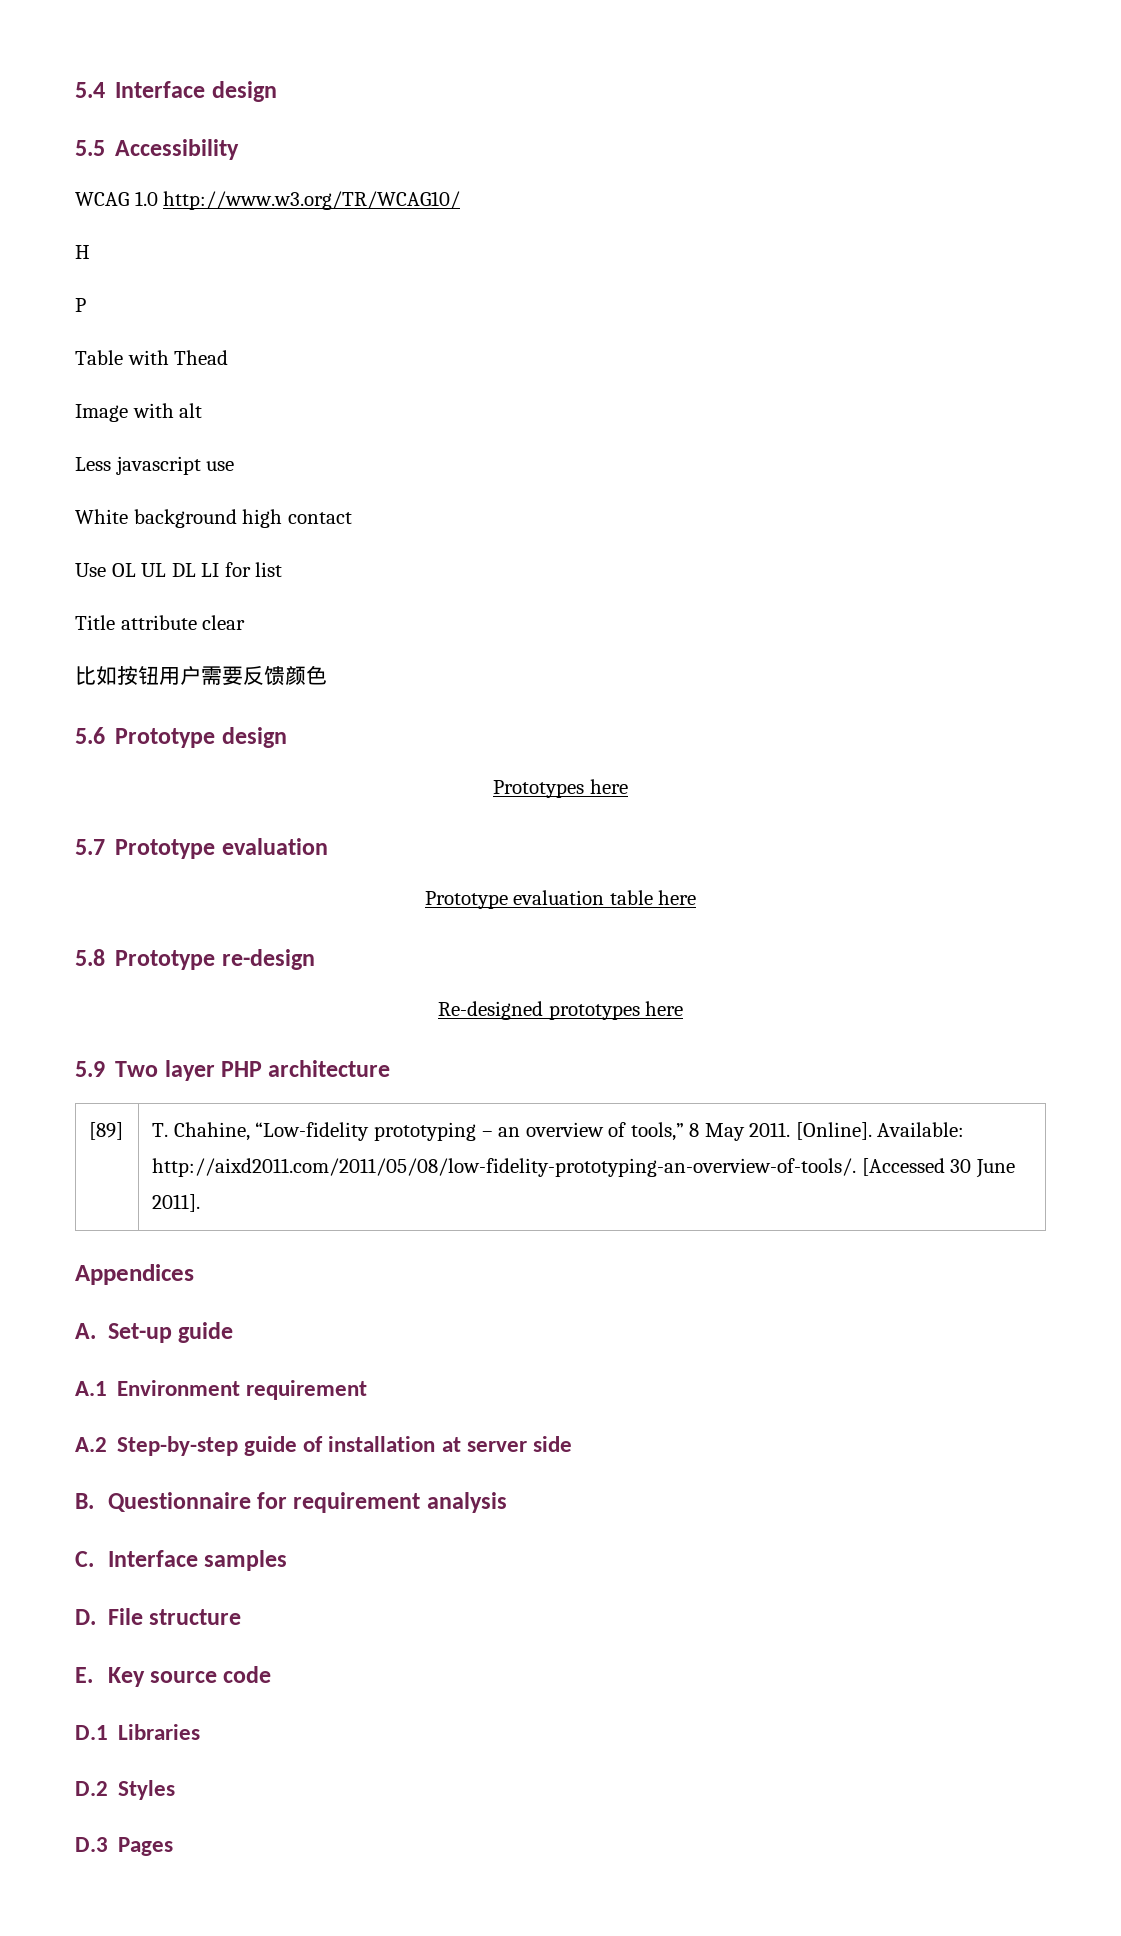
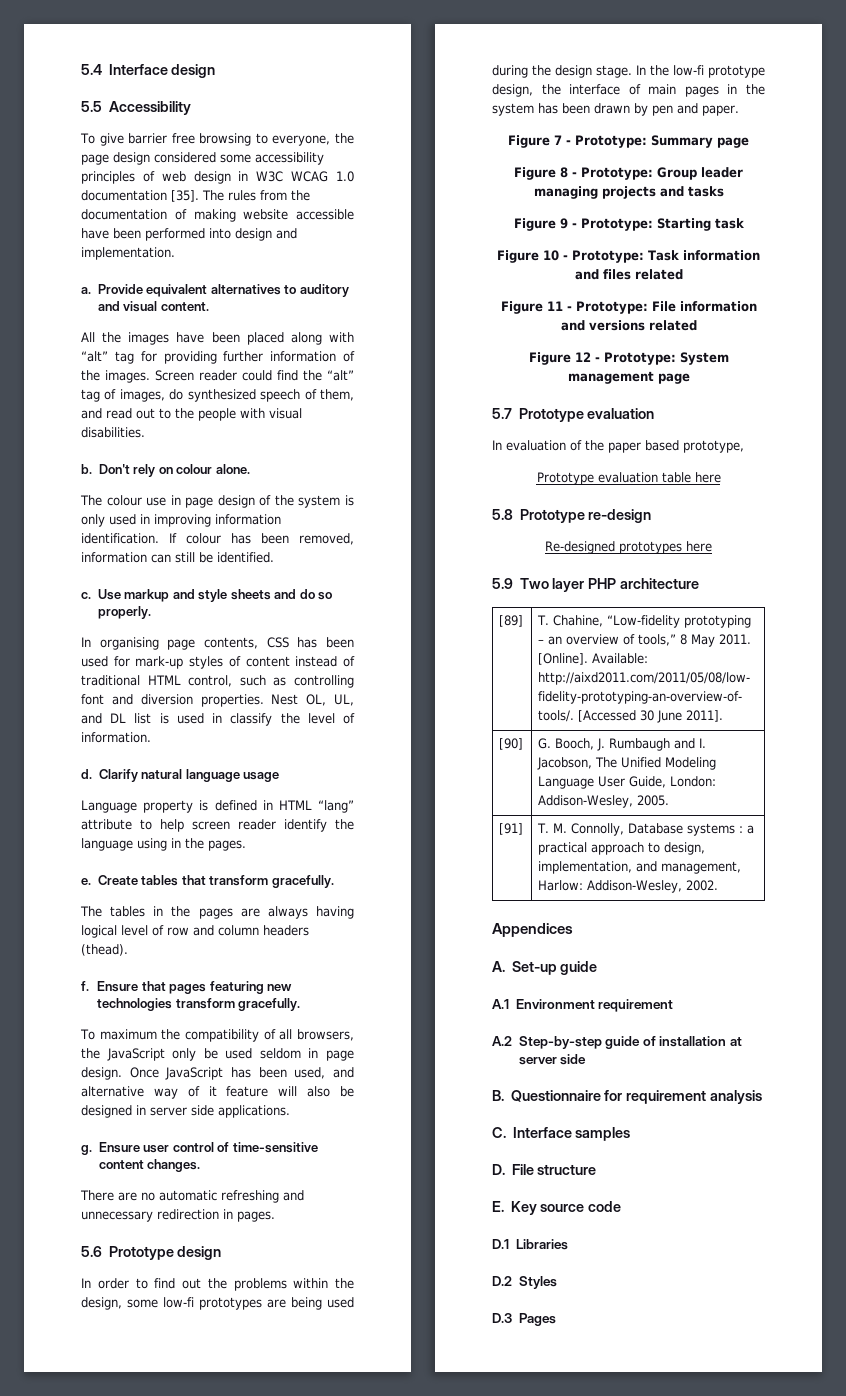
[75,191,461,210] [75,245,90,259] [75,298,86,312] [75,350,229,365] [75,403,203,422] [75,456,235,475] [75,509,352,528] [75,562,283,577] [75,615,246,630] [75,665,327,686] [75,727,287,748] [493,779,628,798] [75,838,328,859] WCAG 1.0 http://www.w3.org/TR/WCAG10/ // H // P // Table with Thead // Image with alt // Less javascript use // White background high contact // Use OL UL DL LI for list // Title attribute clear // 比如按钮用户需要反馈颜色 // 5.6 Prototype design // Prototypes here // 5.7 Prototype evaluation -> [80,133,354,146] [81,152,324,165] [81,171,354,184] [81,190,310,202] [81,209,354,222] [81,228,297,241] [81,247,175,260] [81,284,349,297] [97,301,209,312] [81,332,354,345] [81,351,355,364] [81,370,354,383] [81,389,354,402] [81,408,302,421] [81,427,145,438] [81,464,250,477] [80,495,354,508] [81,514,281,527] [81,533,354,545] [81,552,274,563] [81,589,333,602] [97,606,151,619] [81,637,354,650] [81,656,356,669] [81,675,354,688] [81,694,354,707] [81,713,355,726] [81,732,151,743] [81,769,280,782] [81,800,354,813] [81,819,354,832] [81,838,246,851] [81,875,334,888] [80,906,354,919] [81,925,309,938] [81,944,128,956] [81,981,293,994] [97,998,301,1011] [80,1029,354,1042] [81,1048,355,1061] [81,1067,354,1080] [81,1086,354,1099] [81,1105,290,1118] [81,1142,318,1155] [98,1159,201,1172] [80,1190,304,1203] [81,1209,275,1222] [81,1246,222,1260] [81,1278,354,1291] [81,1297,354,1310] [492,65,765,78] [492,84,765,97] [492,103,739,116] [508,135,749,148] [514,167,743,180] [533,186,724,199] [513,218,744,231] [497,250,760,263] [574,269,683,280] [500,301,757,314] [560,320,697,331] [528,352,729,365] [567,371,690,384] [492,408,655,422] [492,440,744,453] To give barrier free browsing to everyone, the page design considered some accessibility principles of web design in W3C WCAG 1.0 documentation [35]. The rules from the documentation of making website accessible have been performed into design and implementation. // a. Provide equivalent alternatives to auditory and visual content. // All the images have been placed along with “alt” tag for providing further information of the images. Screen reader could find the “alt” tag of images, do synthesized speech of them, and read out to the people with visual disabilities. // b. Don't rely on colour alone. // The colour use in page design of the system is only used in improving information identification. If colour has been removed, information can still be identified. // c. Use markup and style sheets and do so properly. // In organising page contents, CSS has been used for mark-up styles of content instead of traditional HTML control, such as controlling font and diversion properties. Nest OL, UL, and DL list is used in classify the level of information. // d. Clarify natural language usage // Language property is defined in HTML “lang” attribute to help screen reader identify the language using in the pages. // e. Create tables that transform gracefully. // The tables in the pages are always having logical level of row and column headers (thead). // f. Ensure that pages featuring new technologies transform gracefully. // To maximum the compatibility of all browsers, the JavaScript only be used seldom in page design. Once JavaScript has been used, and alternative way of it feature will also be designed in server side applications. // g. Ensure user control of time-sensitive content changes. // There are no automatic refreshing and unnecessary redirection in pages. // 5.6 Prototype design // In order to find out the problems within the design, some low-fi prototypes are being used during the design stage. In the low-fi prototype design, the interface of main pages in the system has been drawn by pen and paper. // Figure 7 - Prototype: Summary page // Figure 8 - Prototype: Group leader managing projects and tasks // Figure 9 - Prototype: Starting task // Figure 10 - Prototype: Task information and files related // Figure 11 - Prototype: File information and versions related // Figure 12 - Prototype: System management page // 5.7 Prototype evaluation // In evaluation of the paper based prototype,
(201, 1203) none -> [499,738,524,750] [538,738,707,751] [537,757,717,770] [538,776,717,789] [538,795,670,808] [499,823,524,835] [537,823,755,836] [538,842,706,855] [538,861,742,874] [538,880,719,893] // [90] | G. Booch, J. Rumbaugh and I. Jacobson, The Unified Modeling Language User Guide, London: Addison-Wesley, 2005. // [91] | T. M. Connolly, Database systems : a practical approach to design, implementation, and management, Harlow: Addison-Wesley, 2002.

